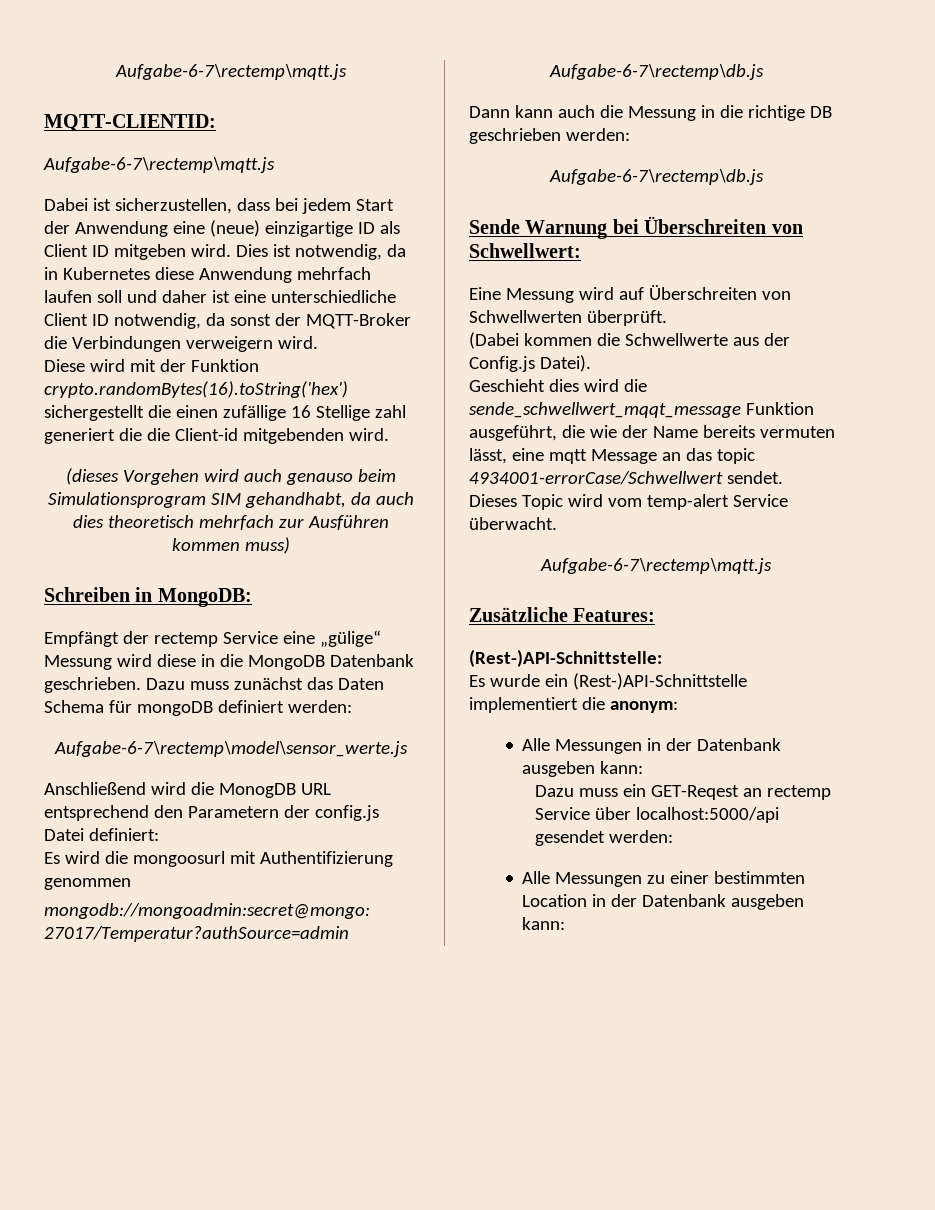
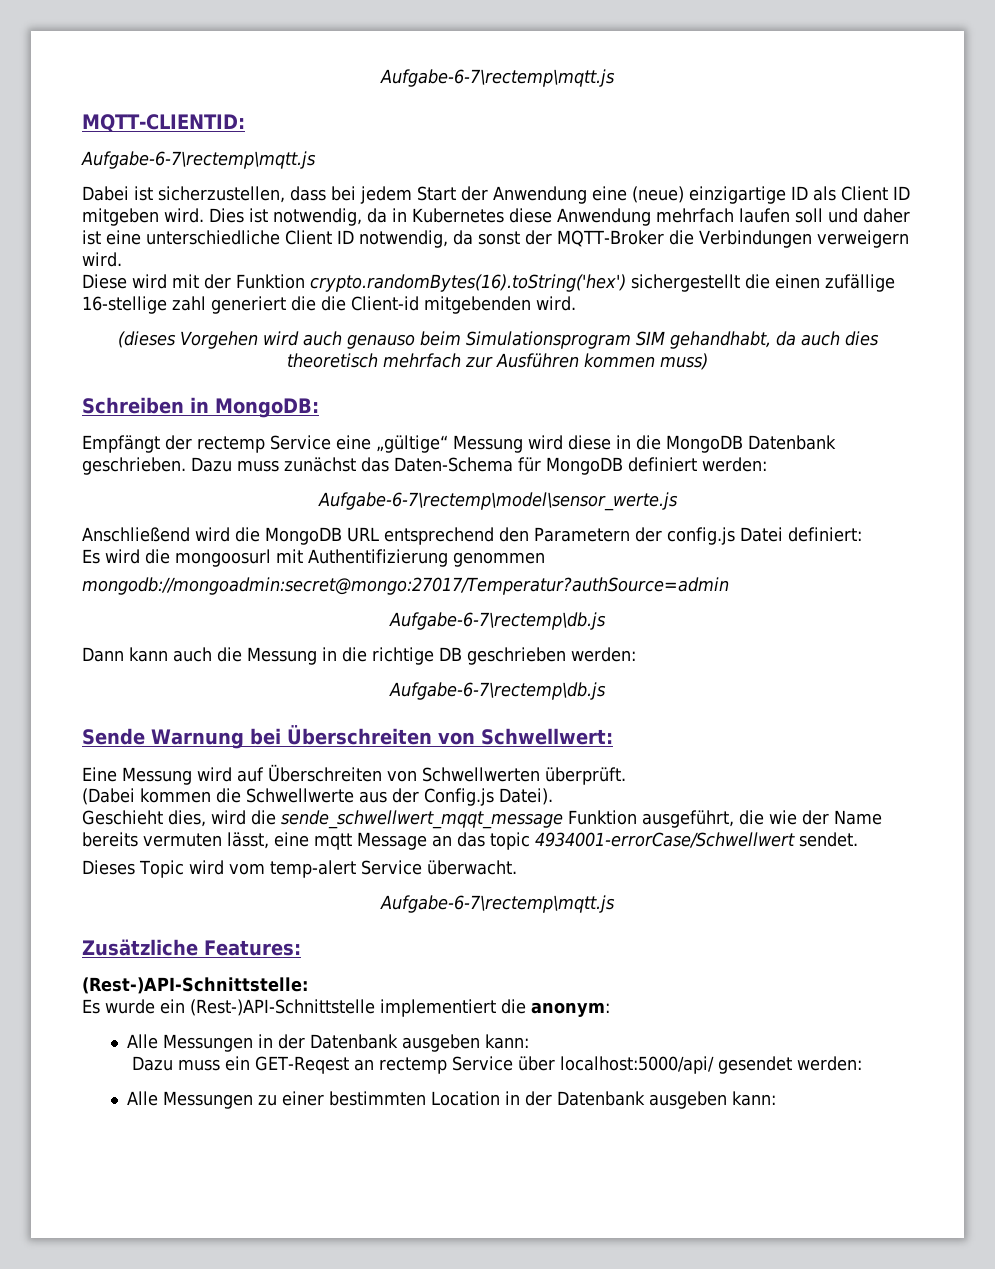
[290,405,370,421] 16 Stellige -> [82,296,167,314] 16-stellige
[319,630,381,647] „gülige“ -> [376,435,448,453] „gültige“
[337,678,384,690] [44,700,213,716] Daten Schema für mongoDB -> [394,457,623,475] Daten-Schema für MongoDB
[218,783,296,798] MonogDB -> [265,527,342,545] MongoDB
[548,379,579,392] dies -> [168,810,206,827] dies,
[635,807,779,823] localhost:5000/api -> [559,1056,714,1074] localhost:5000/api/

